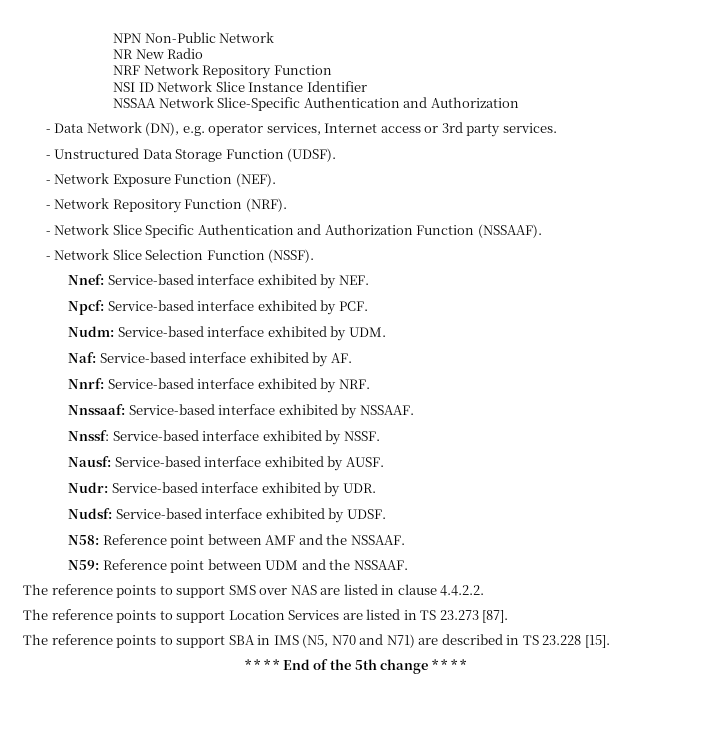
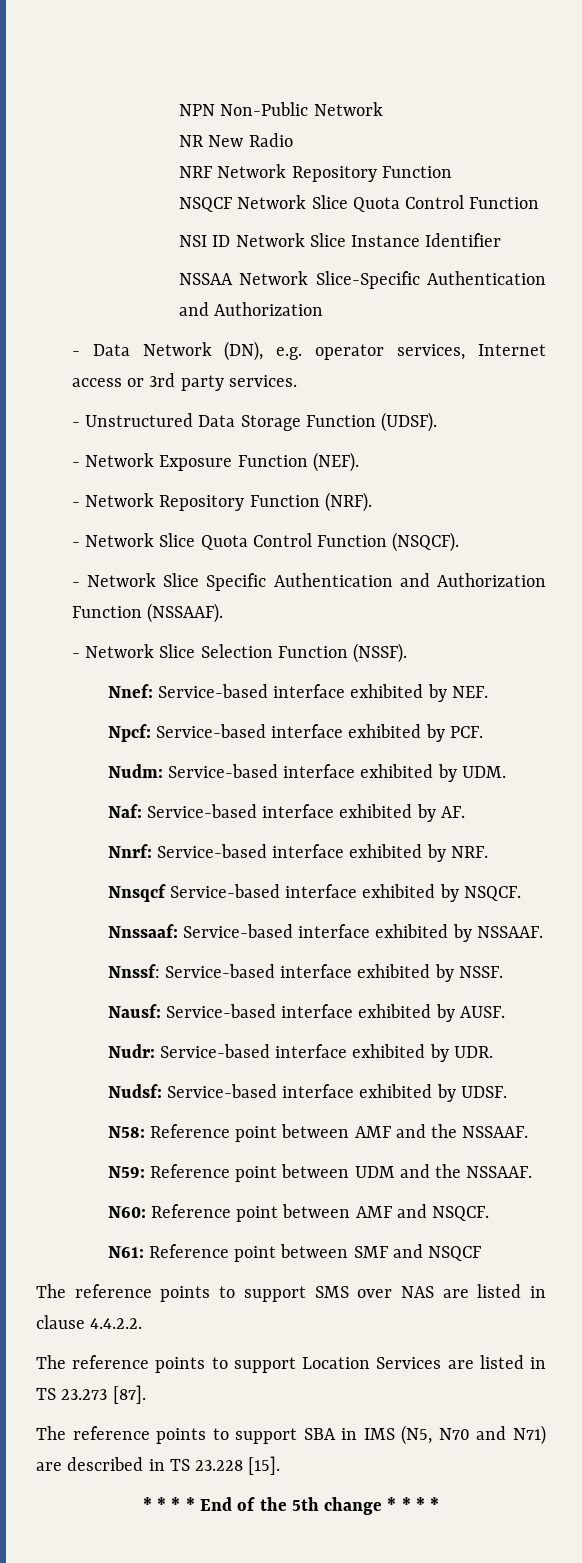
(332, 70) none -> [179,195,540,212] // NSQCF Network Slice Quota Control Function
(287, 205) none -> [71,532,460,552] // - Network Slice Quota Control Function (NSQCF).
(370, 384) none -> [107,884,521,902] // Nnsqcf Service-based interface exhibited by NSQCF.
(408, 565) none -> [107,1204,490,1222] [107,1244,482,1262] // N60: Reference point between AMF and NSQCF. // N61: Reference point between SMF and NSQCF

